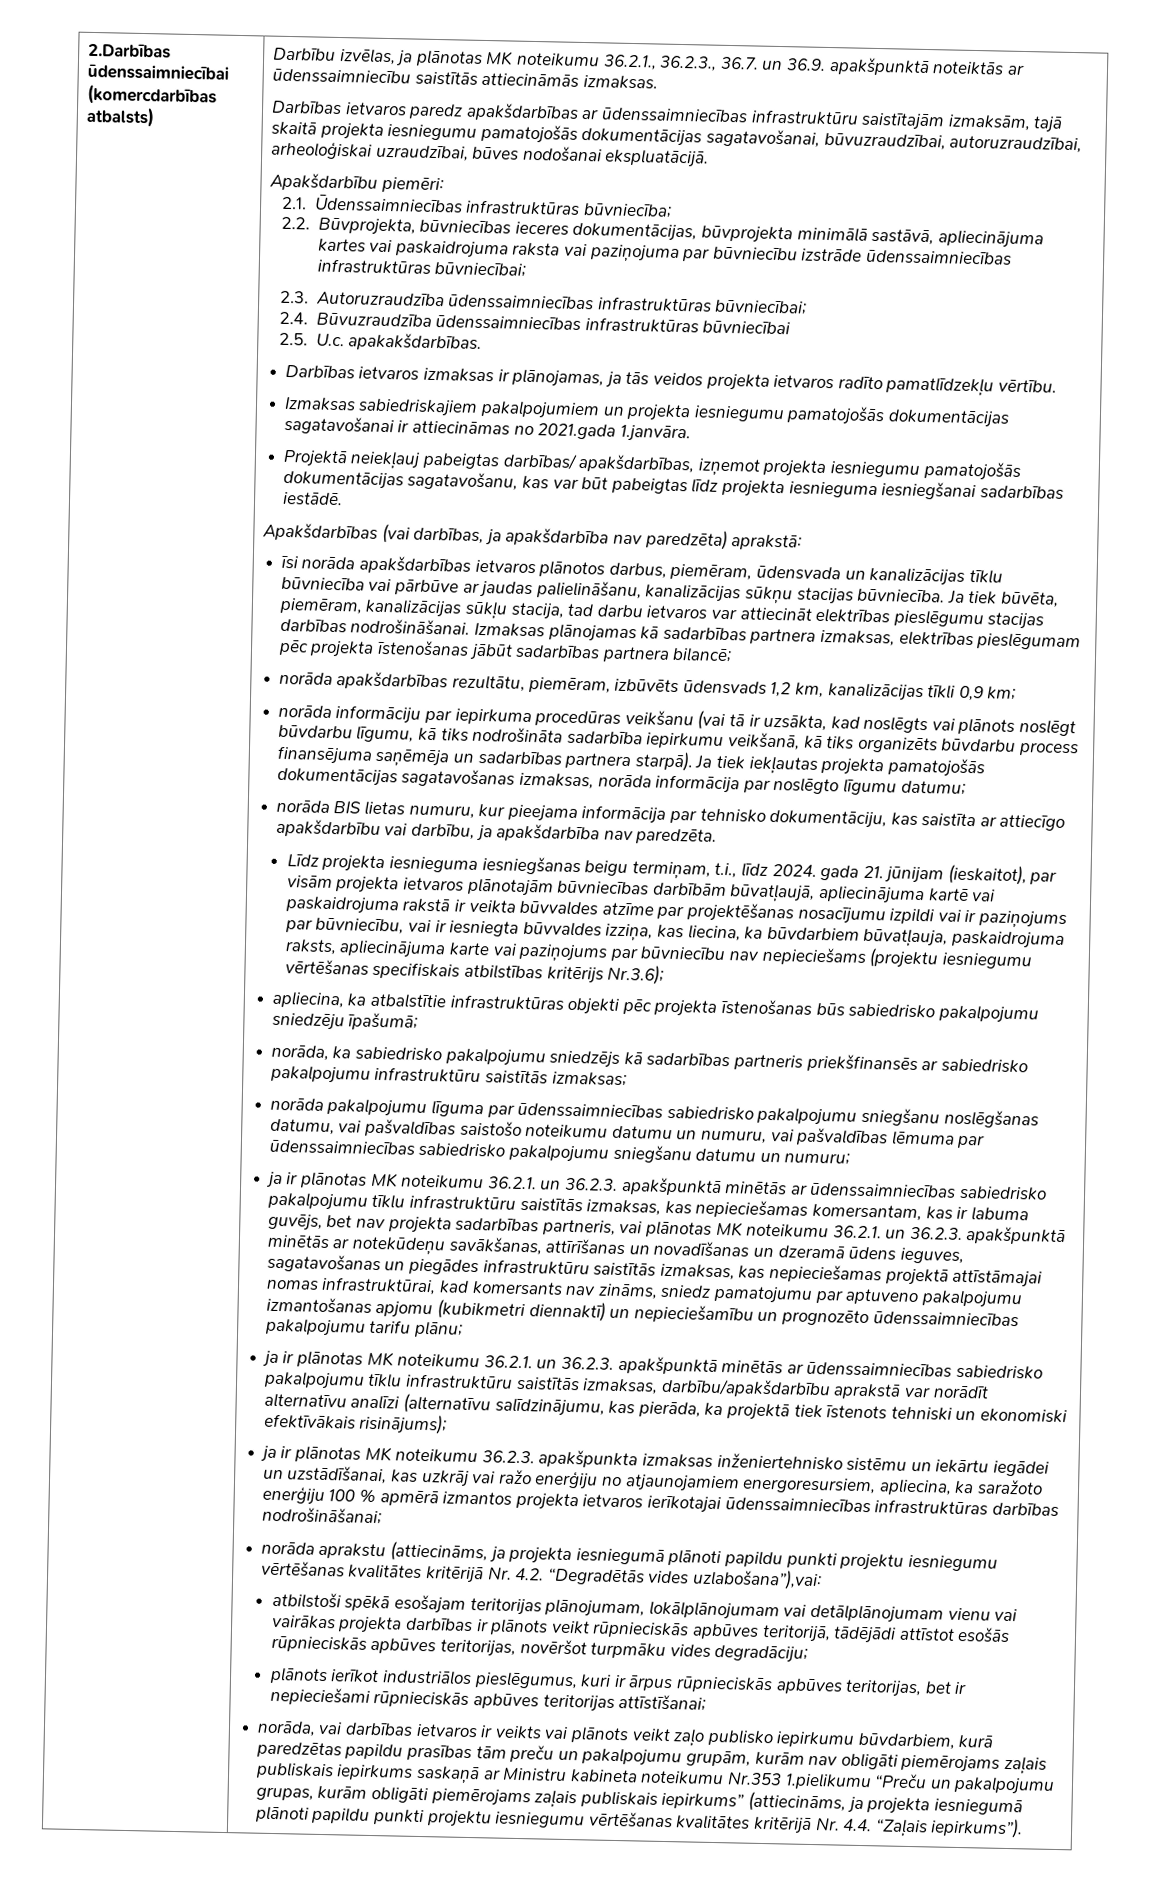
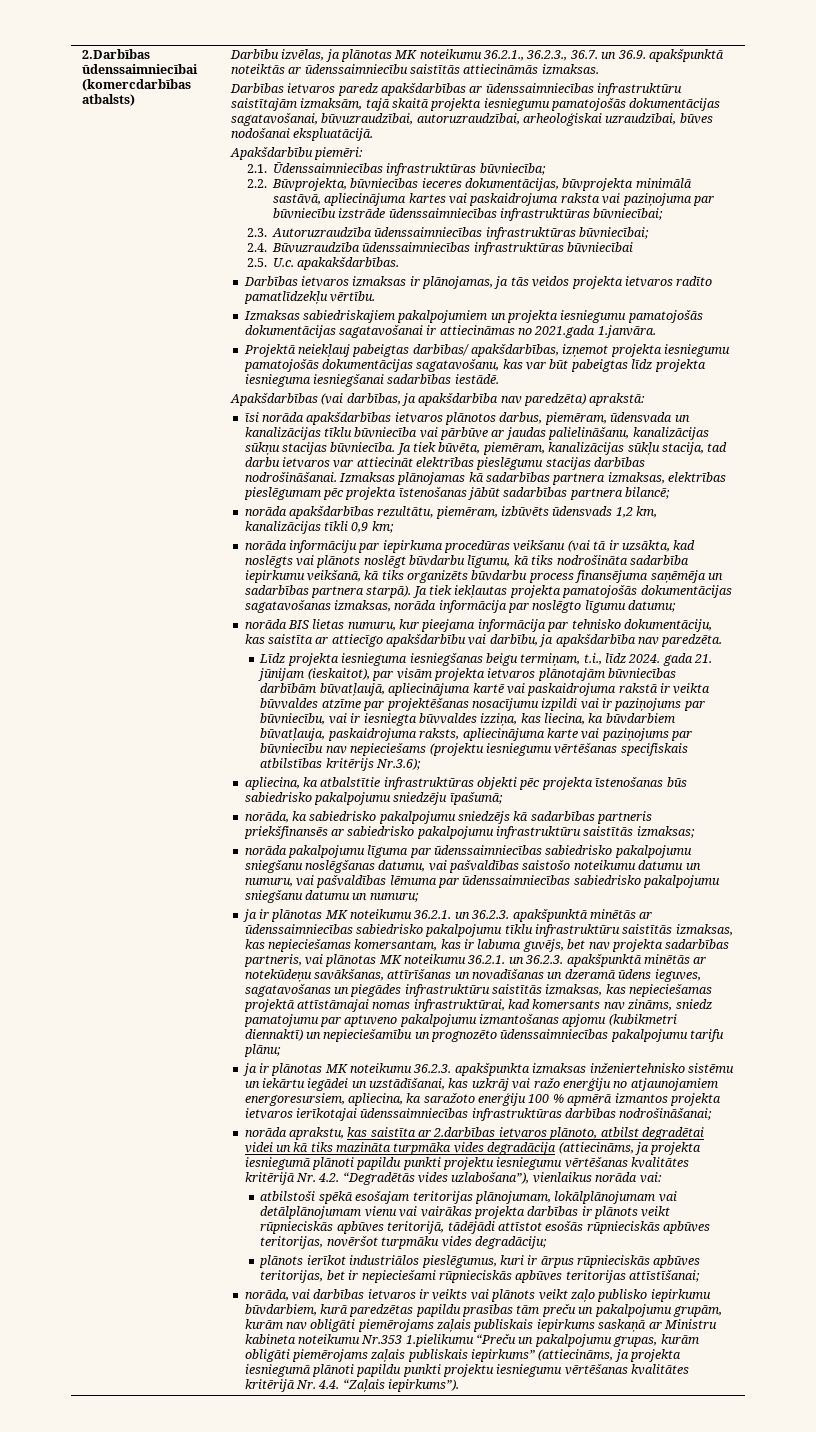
[261,1350,1043,1379] [262,1370,989,1400] [263,1392,1067,1423] [263,1413,448,1435] // ja ir plānotas MK noteikumu 36.2.1. un 36.2.3. apakšpunktā minētās ar ūdenssaimniecības sabiedrisko pakalpojumu tīklu infrastruktūru saistītās izmaksas, darbību/apakšdarbību aprakstā var norādīt alternatīvu analīzi (alternatīvu salīdzinājumu, kas pierāda, ka projektā tiek īstenots tehniski un ekonomiski efektīvākais risinājums); -> (281, 1050) none
[318,1542,387,1560] aprakstu -> [288,1127,704,1140] [244,1142,557,1155] aprakstu, kas saistīta ar 2.darbības ietvaros plānoto, atbilst degradētai videi un kā tiks mazināta turpmāka vides degradācija
[691,1568,822,1591] uzlabošana”),vai: -> [451,1172,662,1184] uzlabošana”), vienlaikus norāda vai:

